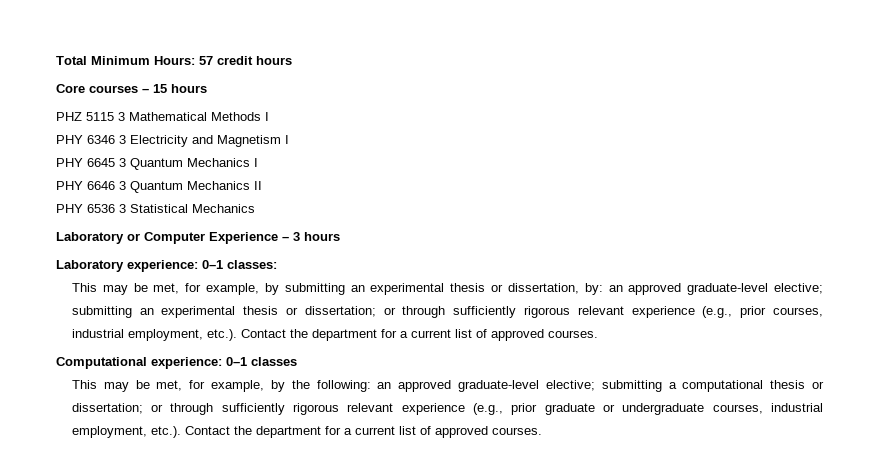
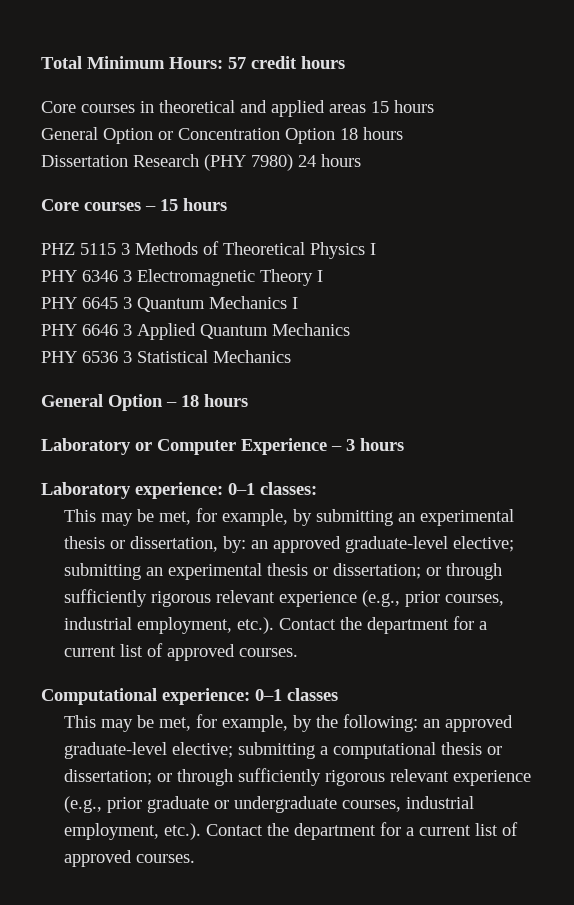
(292, 60) none -> [41,100,434,117] [41,127,403,144] [41,154,361,171] // Core courses in theoretical and applied areas 15 hours // General Option or Concentration Option 18 hours // Dissertation Research (PHY 7980) 24 hours
[129,112,261,121] Mathematical Methods -> [135,241,365,259] Methods of Theoretical Physics
[130,135,281,147] Electricity and Magnetism -> [137,269,313,286] Electromagnetic Theory
[130,181,262,193] Quantum Mechanics II -> [137,323,350,340] Applied Quantum Mechanics
(255, 208) none -> [41,394,248,411] // General Option – 18 hours

